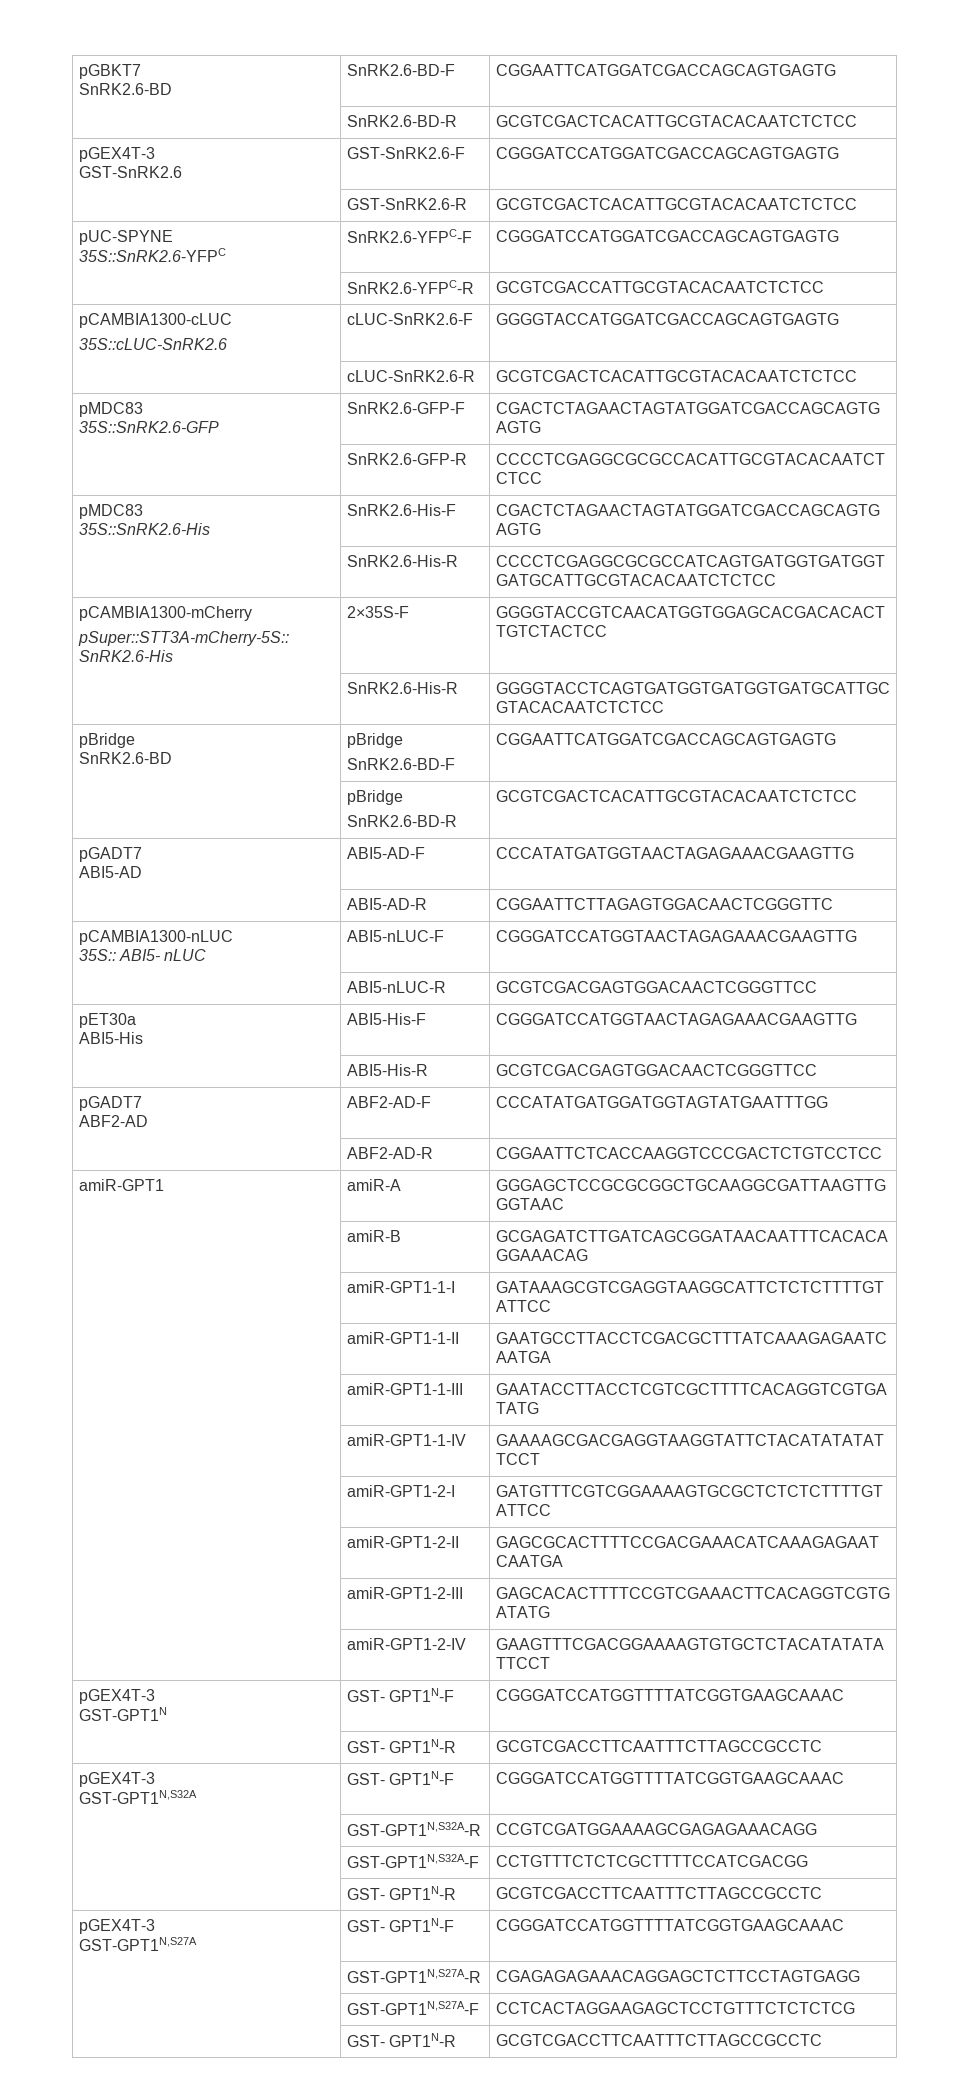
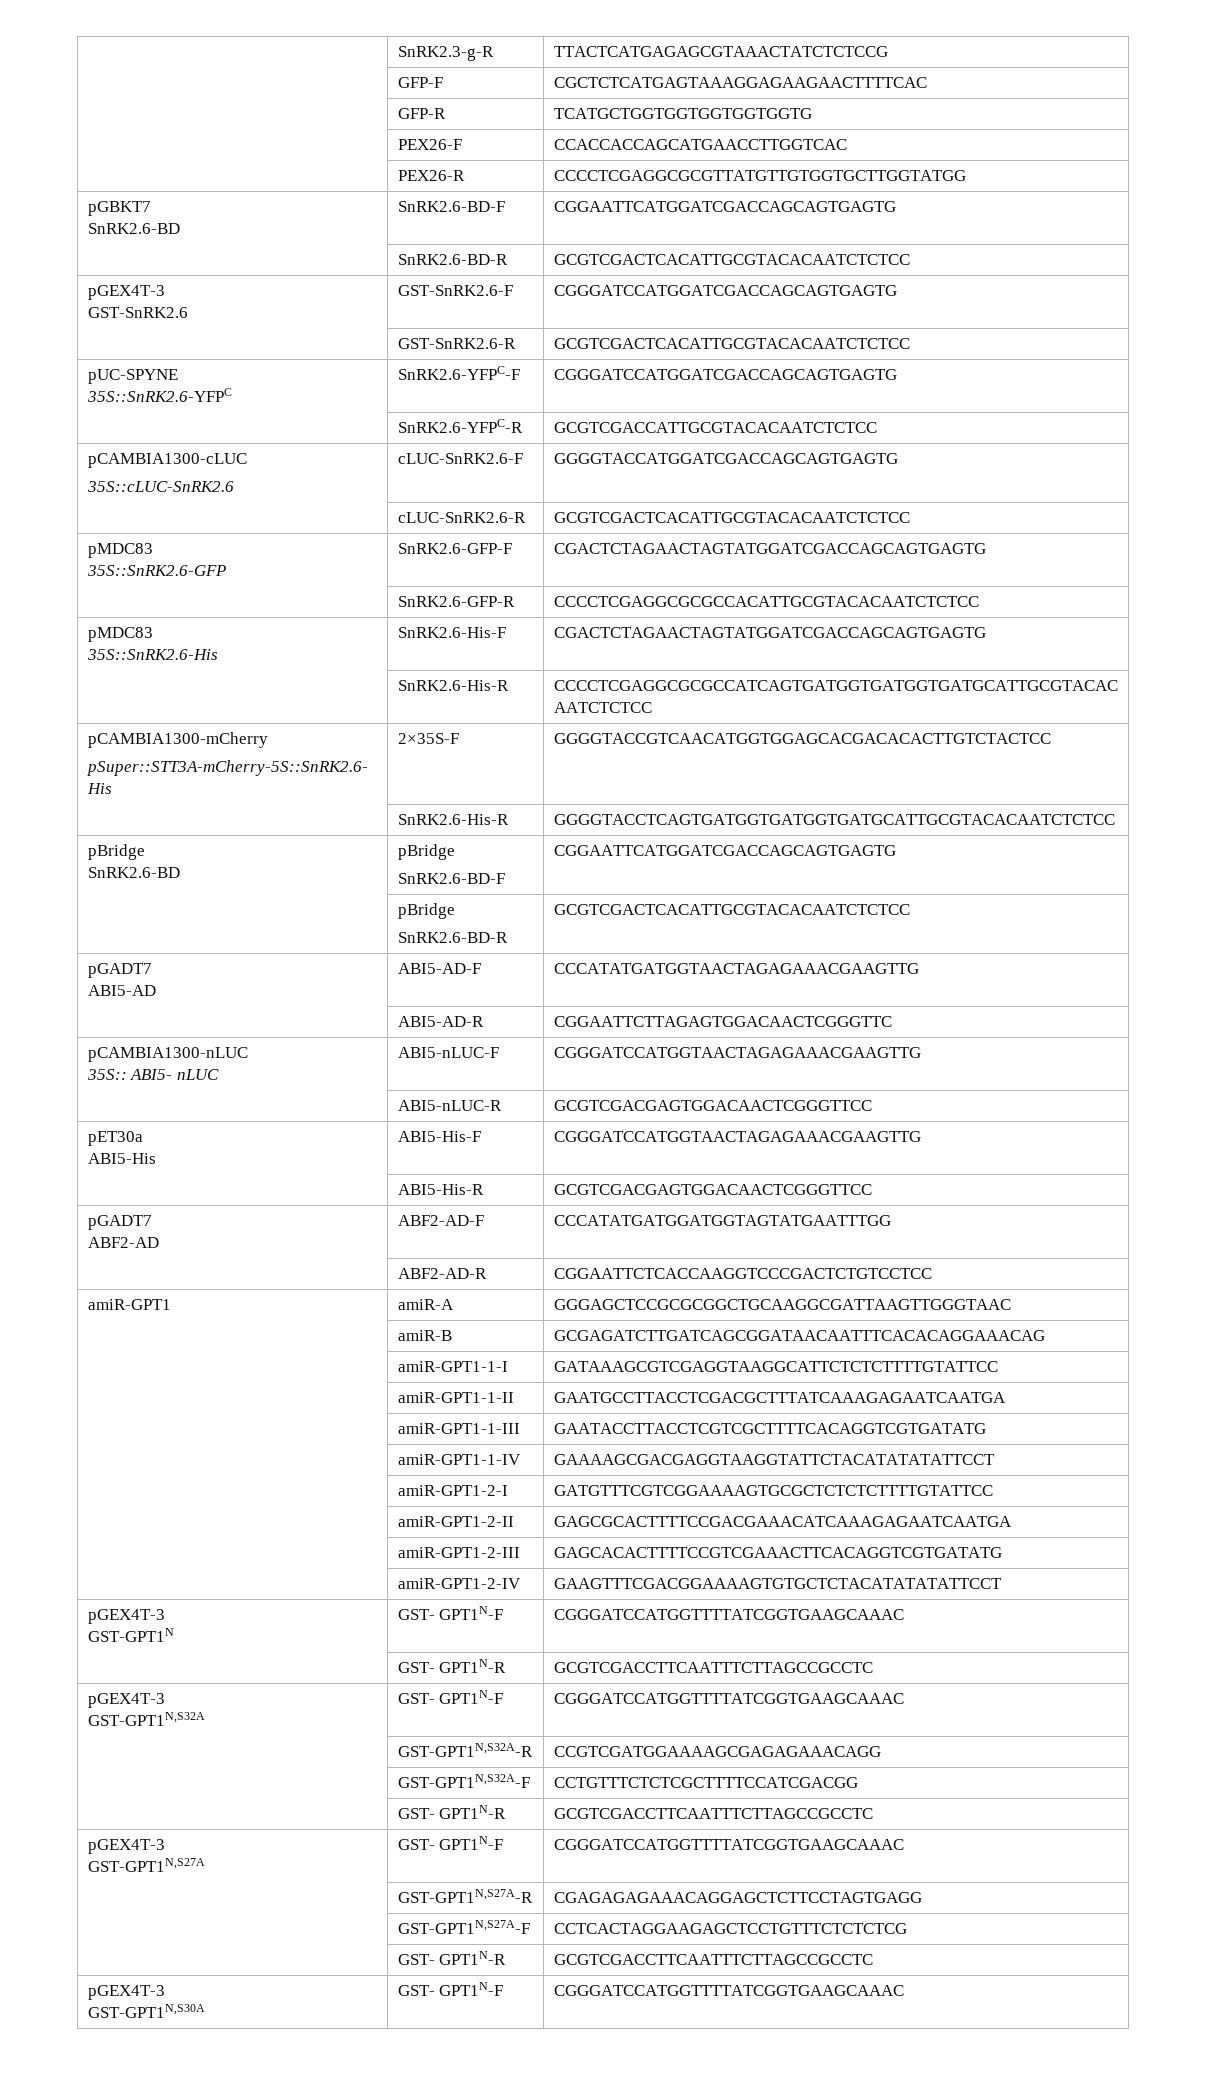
(78, 71) none -> [397,46,494,61] [553,46,888,57] [397,77,443,88] [553,77,927,88] [397,108,446,119] [553,108,812,119] [397,139,462,150] [553,139,847,150] [397,170,465,181] [553,170,966,181] | SnRK2.3-g-R | TTACTCATGAGAGCGTAAACTATCTCTCCG // | GFP-F | CGCTCTCATGAGTAAAGGAGAAGAACTTTTCAC // | GFP-R | TCATGCTGGTGGTGGTGGTGGTG // | PEX26-F | CCACCACCAGCATGAACCTTGGTCAC // | PEX26-R | CCCCTCGAGGCGCGTTATGTTGTGGTGCTTGGTATGG //
(822, 2040) none -> [87,1985,165,2000] [87,2004,205,2018] [397,1982,504,1996] [553,1985,904,1996] // pGEX4T-3 // GST-GPT1N,S30A | GST- GPT1N-F | CGGGATCCATGGTTTTATCGGTGAAGCAAAC

